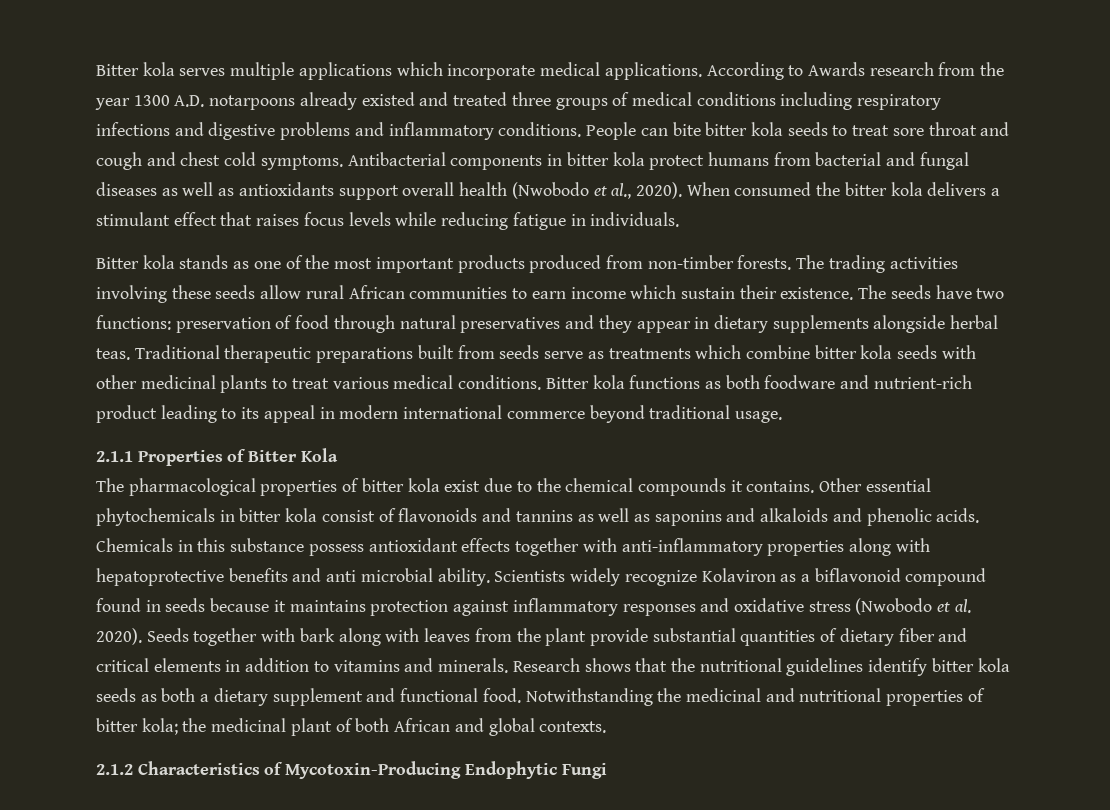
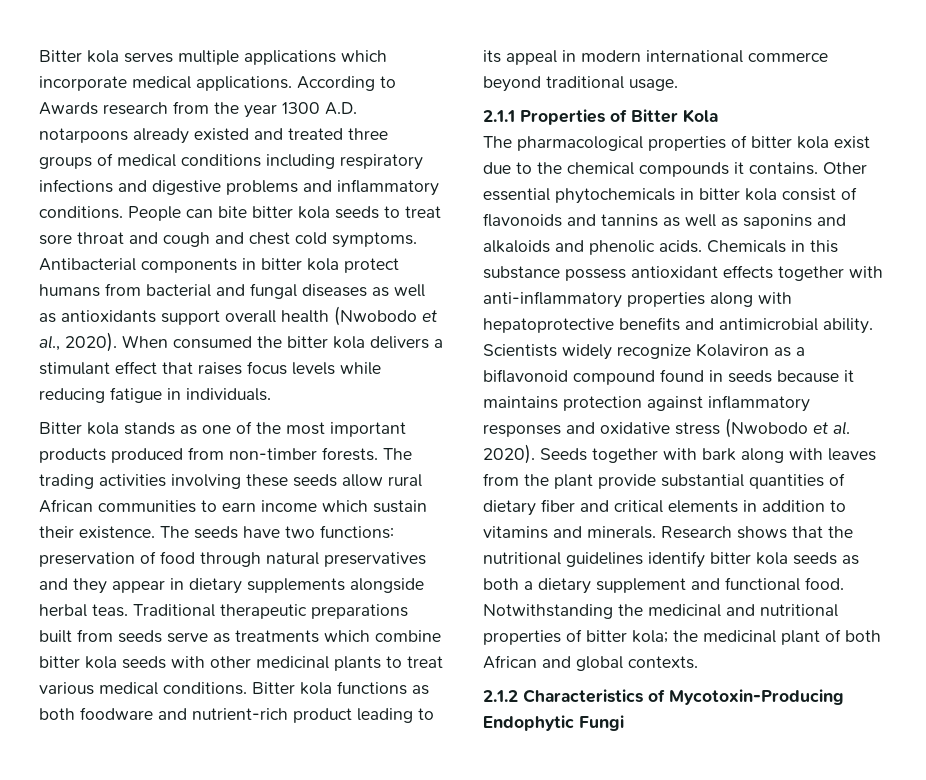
[326,568,433,582] anti microbial -> [719,318,818,331] antimicrobial

